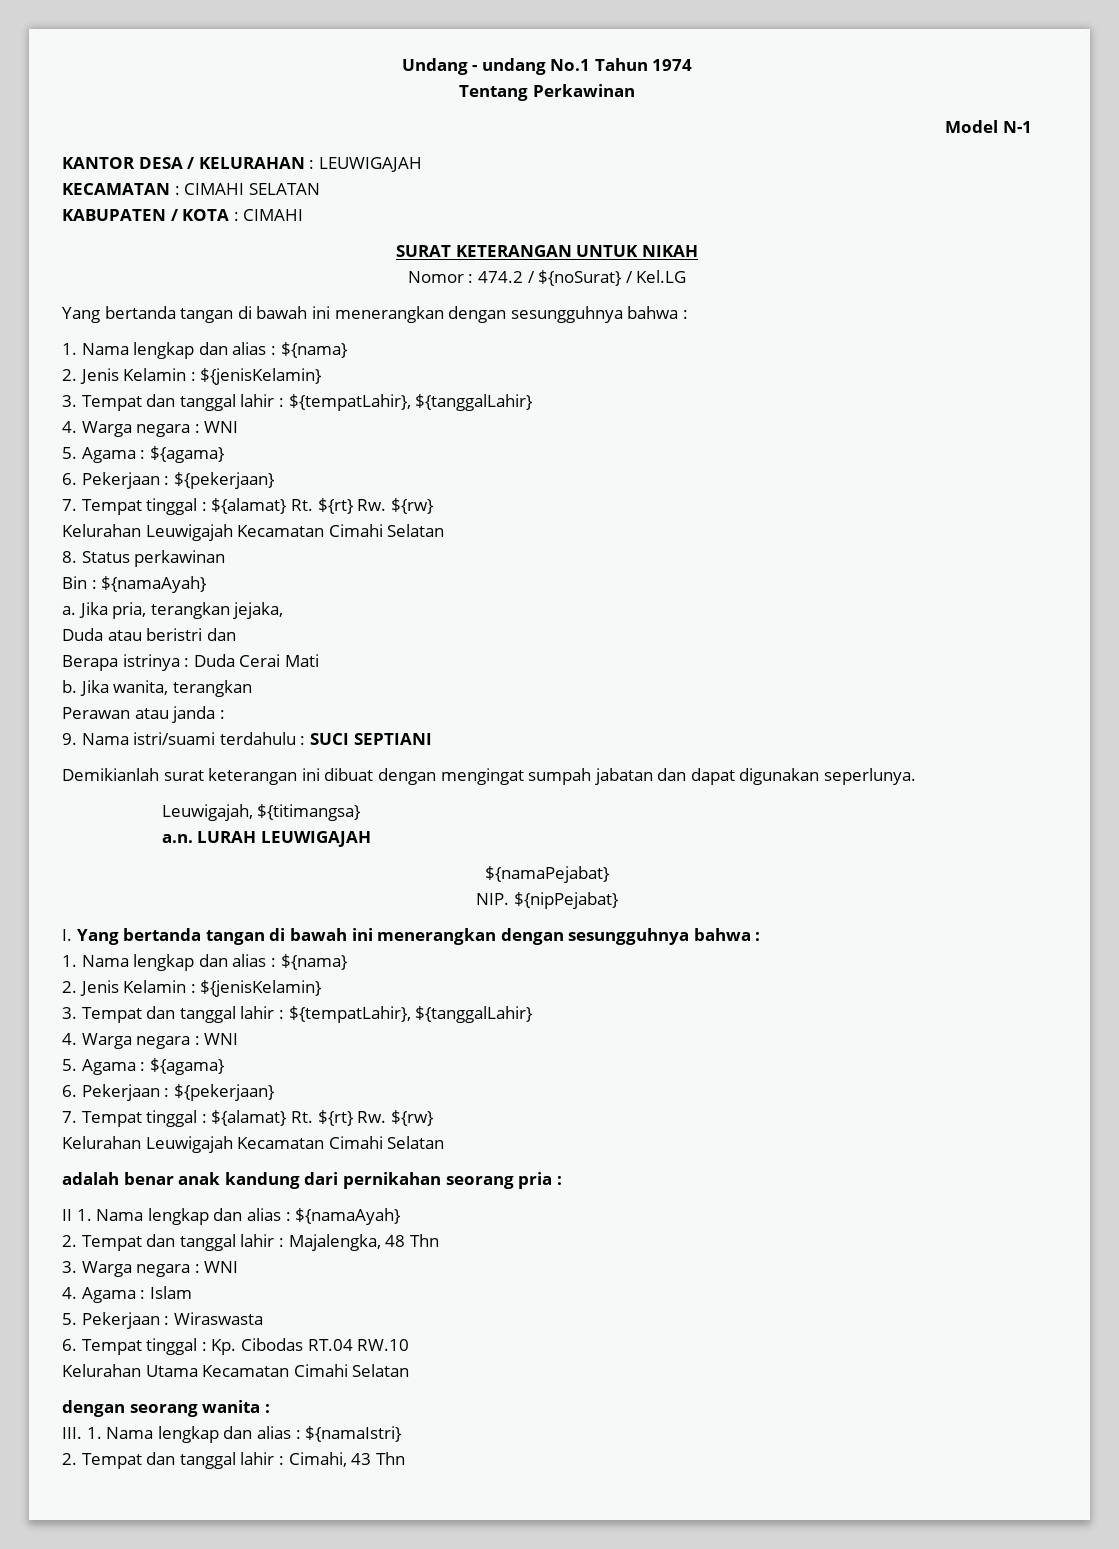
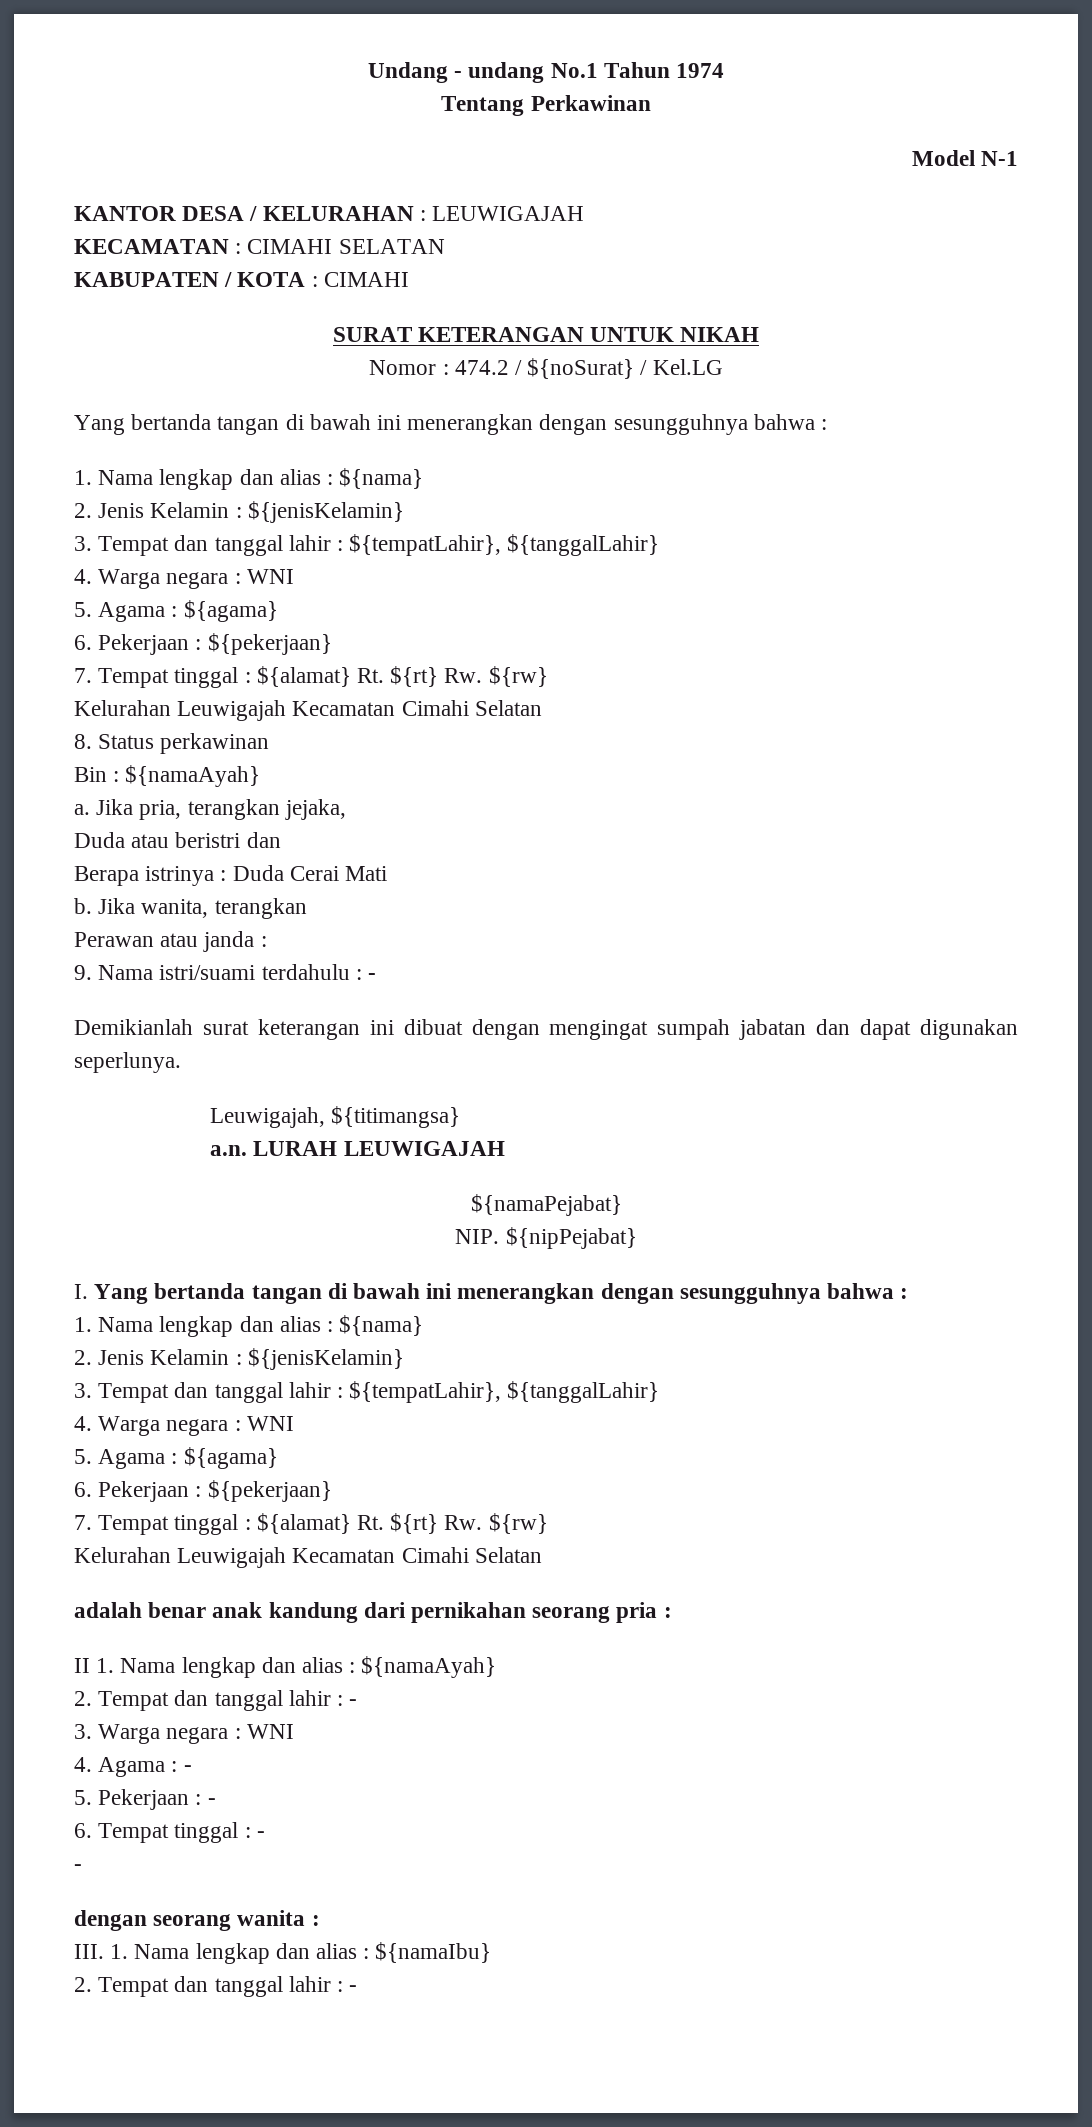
[309,733,432,745] SUCI SEPTIANI -> [368,973,377,980] -
[288,1234,439,1251] Majalengka, 48 Thn -> [349,1699,358,1706] -
[149,1286,192,1299] Islam -> [183,1765,192,1772] -
[173,1312,263,1325] Wiraswasta -> [207,1798,216,1805] -
[211,1338,410,1355] [62,1364,410,1377] Kp. Cibodas RT.04 RW.10 // Kelurahan Utama Kecamatan Cimahi Selatan -> [256,1831,265,1838] [74,1864,82,1871] - // -
[305,1426,402,1442] [62,1452,405,1469] ${namaIstri} // 2. Tempat dan tanggal lahir : Cimahi, 43 Thn -> [375,1942,492,1963] [74,1976,358,1997] ${namaIbu} // 2. Tempat dan tanggal lahir : -

